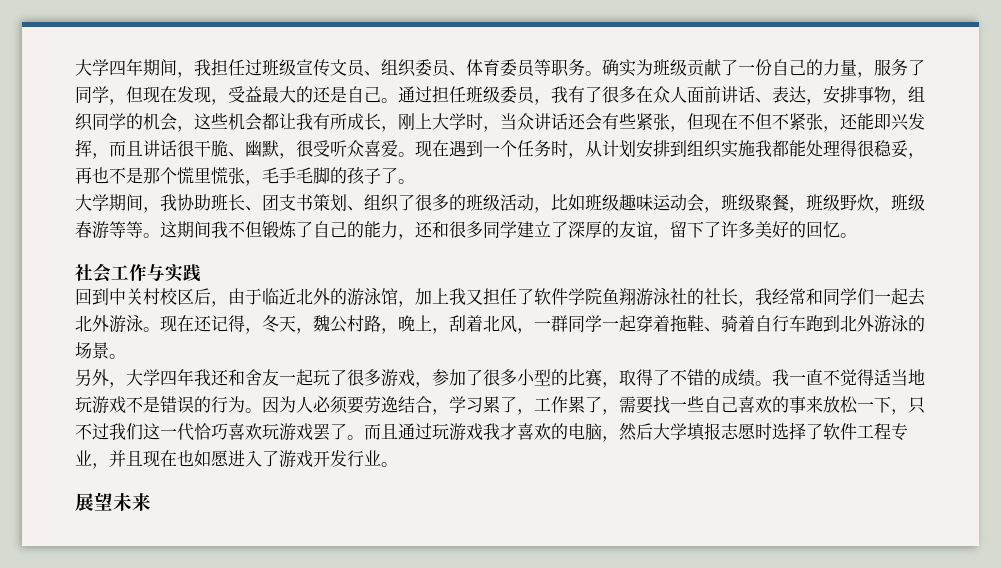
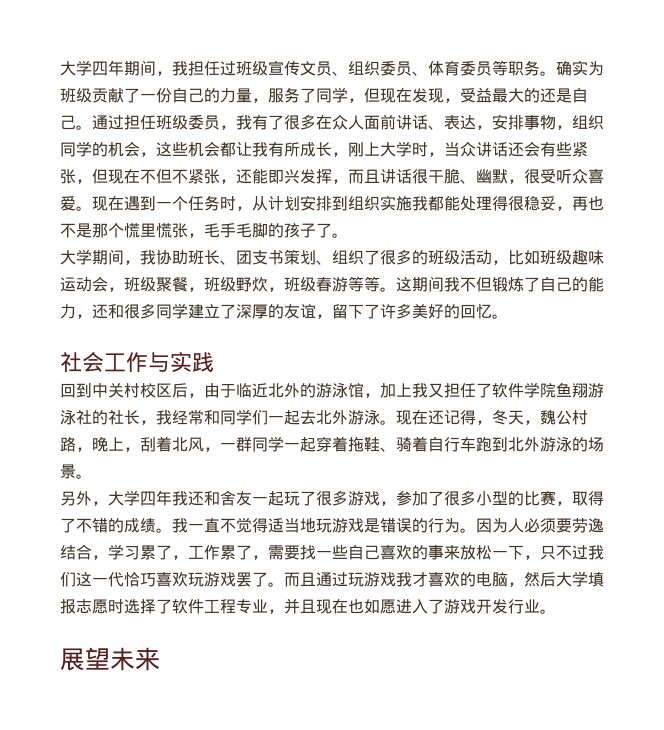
[126,396,143,413] 不 -> (364, 525) none

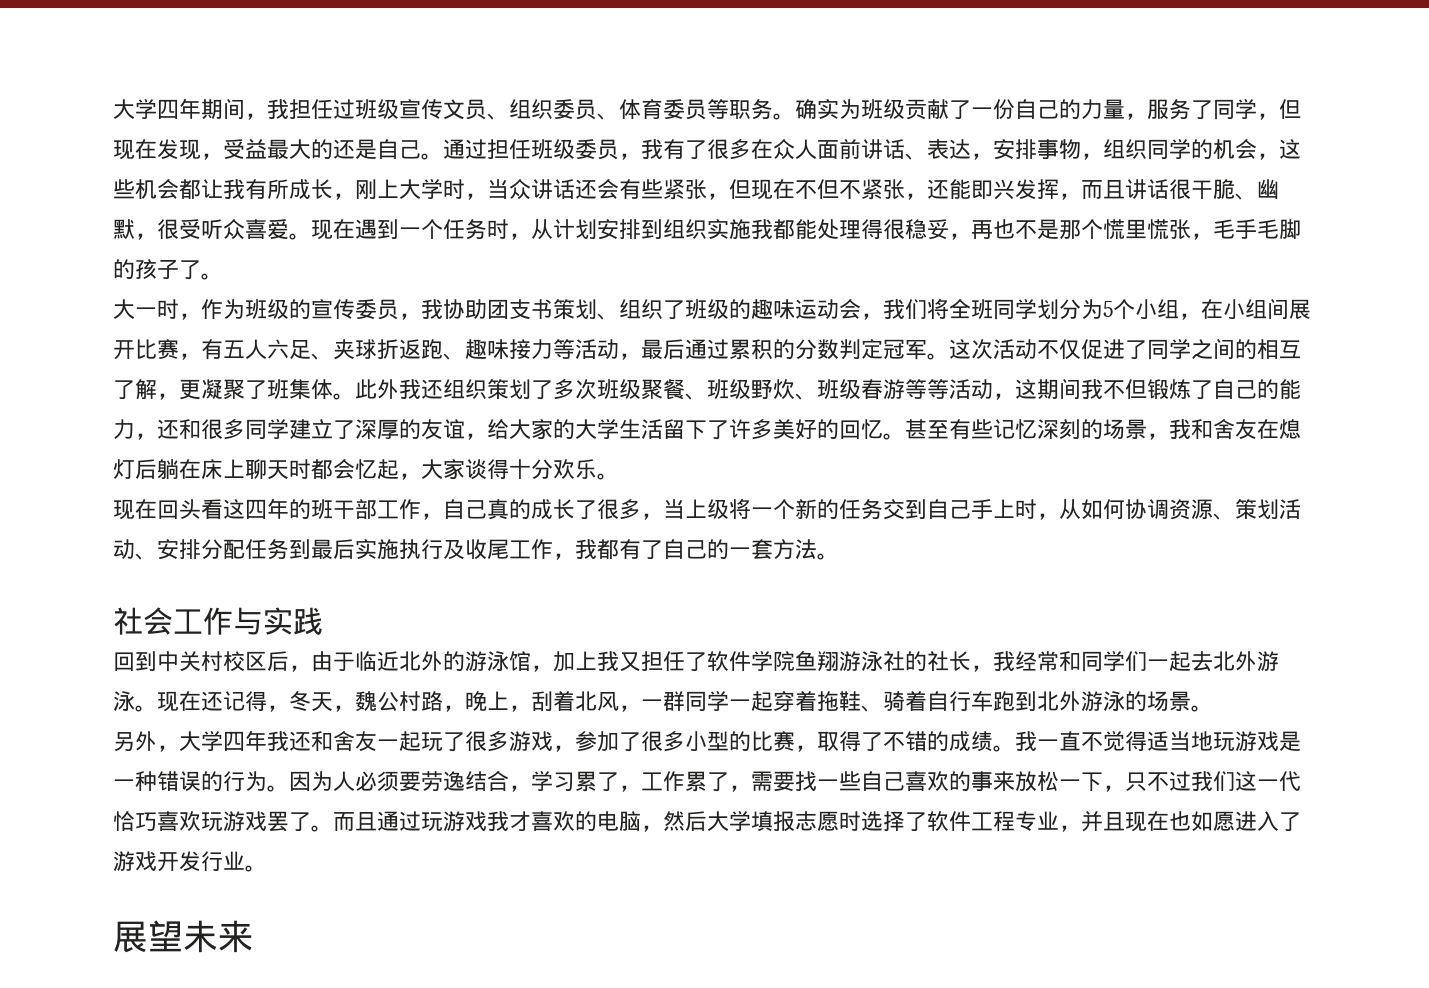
[76,249,124,265] 学期间 -> [135,299,399,320] 一时，作为班级的宣传委员
[188,250,236,265] 班长、 -> (487, 309) none
[380,249,604,265] [60,276,124,292] 很多的班级活动，比如班级趣味运动会， -> [685,298,1311,320] [113,338,1301,360] [113,379,597,400] 班级的趣味运动会，我们将全班同学划分为5个小组，在小组间展开比赛，有五人六足、夹球折返跑、趣味接力等活动，最后通过累积的分数判定冠军。这次活动不仅促进了同学之间的相互了解，更凝聚了班集体。此外我还组织策划了多次
[188,287,204,292] ， -> [685,393,707,400] 、
[268,287,284,292] ， -> [795,393,817,400] 、
[380,287,396,292] 。 -> [949,379,1015,400] 活动，
(332, 316) none -> [487,419,663,440] 给大家的大学生活
(508, 316) none -> [905,419,1301,440] [113,459,619,480] [113,498,1301,520] [113,539,839,560] 甚至有些记忆深刻的场景，我和舍友在熄灯后躺在床上聊天时都会忆起，大家谈得十分欢乐。 // 现在回头看这四年的班干部工作，自己真的成长了很多，当上级将一个新的任务交到自己手上时，从如何协调资源、策划活动、安排分配任务到最后实施执行及收尾工作，我都有了自己的一套方法。
(380, 525) none -> [113,771,157,791] 一种

